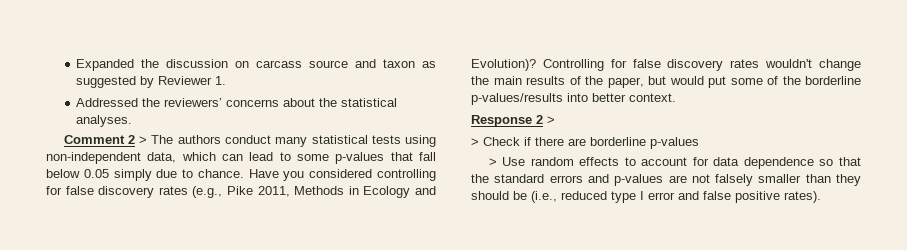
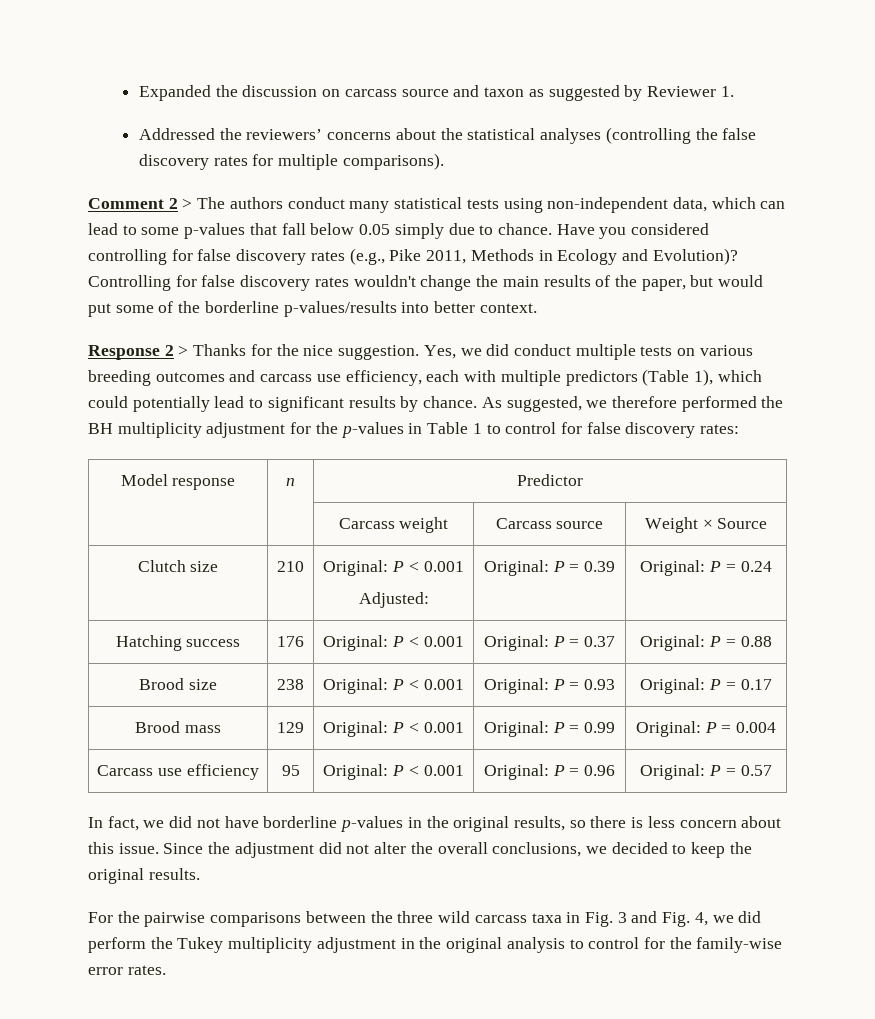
[76,115,133,127] analyses. -> [540,127,757,144] [139,153,444,170] analyses (controlling the false discovery rates for multiple comparisons).
[471,137,699,149] [488,157,861,169] [471,174,861,186] [471,191,821,203] // > Check if there are borderline p-values // > Use random effects to account for data dependence so that the standard errors and p-values are not falsely smaller than they should be (i.e., reduced type I error and false positive rates). -> [193,344,753,360] [88,369,762,386] [88,396,784,412] [88,422,740,438] [120,474,236,490] [286,478,295,486] [517,474,583,486] [338,517,449,533] [495,518,604,529] [644,517,768,533] [137,560,219,572] [277,561,304,572] [323,560,464,576] [358,592,429,608] [483,560,616,576] [640,560,772,576] [115,635,241,651] [277,636,304,647] [323,635,464,651] [483,635,616,651] [640,635,772,651] [139,678,217,690] [277,679,304,690] [323,678,464,694] [483,678,616,694] [640,678,772,694] [135,721,221,733] [277,722,304,733] [323,721,464,737] [483,721,616,737] [635,721,777,737] [97,764,259,780] [281,765,300,776] [323,764,464,780] [483,764,616,780] [640,764,772,780] [88,816,782,832] [88,842,752,858] [88,868,200,884] [88,911,762,927] [88,937,783,953] [88,965,166,975] Thanks for the nice suggestion. Yes, we did conduct multiple tests on various breeding outcomes and carcass use efficiency, each with multiple predictors (Table 1), which could potentially lead to significant results by chance. As suggested, we therefore performed the BH multiplicity adjustment for the p-values in Table 1 to control for false discovery rates: // Model response | n | Predictor // | | Carcass weight | Carcass source | Weight × Source // Clutch size | 210 | Original: P < 0.001 // Adjusted: | Original: P = 0.39 | Original: P = 0.24 // Hatching success | 176 | Original: P < 0.001 | Original: P = 0.37 | Original: P = 0.88 // Brood size | 238 | Original: P < 0.001 | Original: P = 0.93 | Original: P = 0.17 // Brood mass | 129 | Original: P < 0.001 | Original: P = 0.99 | Original: P = 0.004 // Carcass use efficiency | 95 | Original: P < 0.001 | Original: P = 0.96 | Original: P = 0.57 // In fact, we did not have borderline p-values in the original results, so there is less concern about this issue. Since the adjustment did not alter the overall conclusions, we decided to keep the original results. // For the pairwise comparisons between the three wild carcass taxa in Fig. 3 and Fig. 4, we did perform the Tukey multiplicity adjustment in the original analysis to control for the family-wise error rates.

